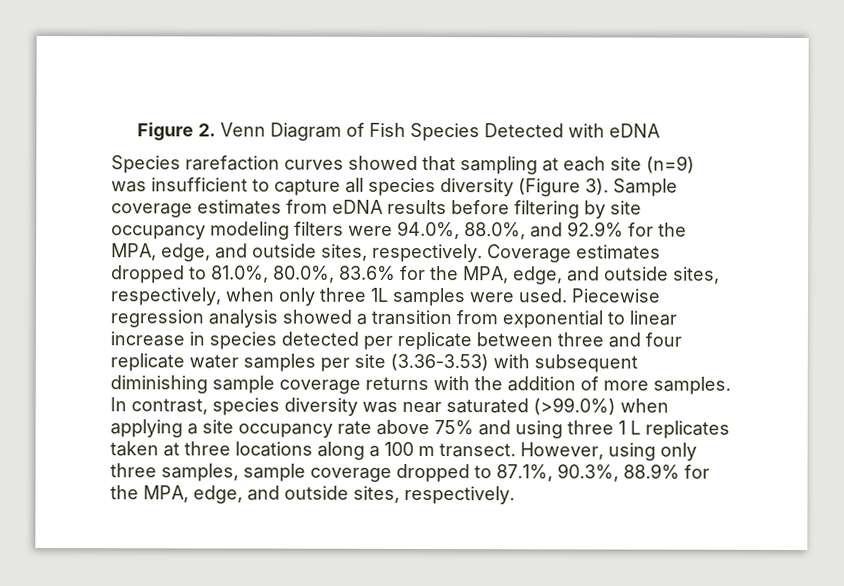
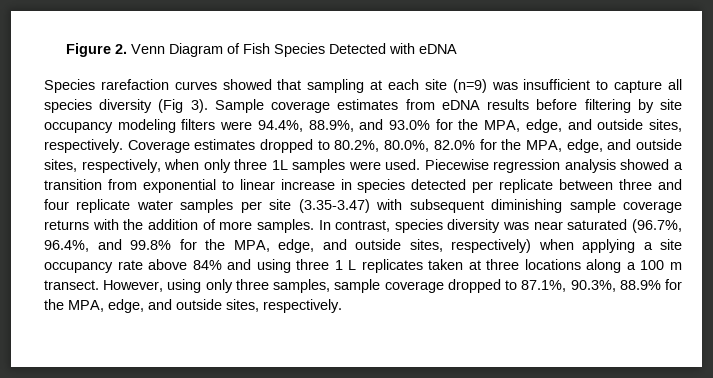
[518,178,581,197] (Figure -> [158,99,184,113] (Fig
[397,220,624,240] 94.0%, 88.0%, and 92.9% -> [257,119,431,132] 94.4%, 88.9%, and 93.0%
[211,265,396,283] 81.0%, 80.0%, 83.6% -> [334,140,475,152] 80.2%, 80.0%, 82.0%
[390,353,489,372] (3.36-3.53) -> [298,199,370,213] (3.35-3.47)
[533,397,616,416] (>99.0%) -> [632,219,682,233] [44,239,531,253] (96.7%, 96.4%, and 99.8% for the MPA, edge, and outside sites, respectively)
[434,420,474,436] 75% -> [192,260,222,270] 84%

